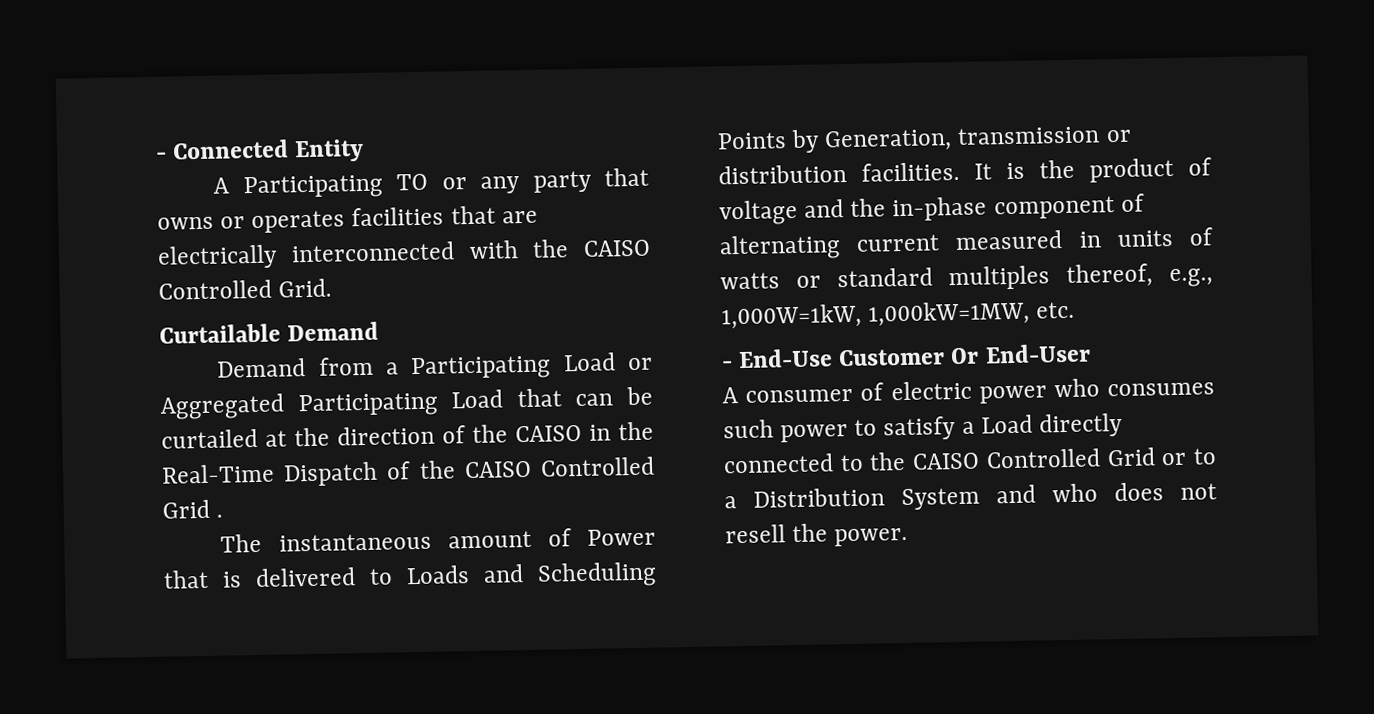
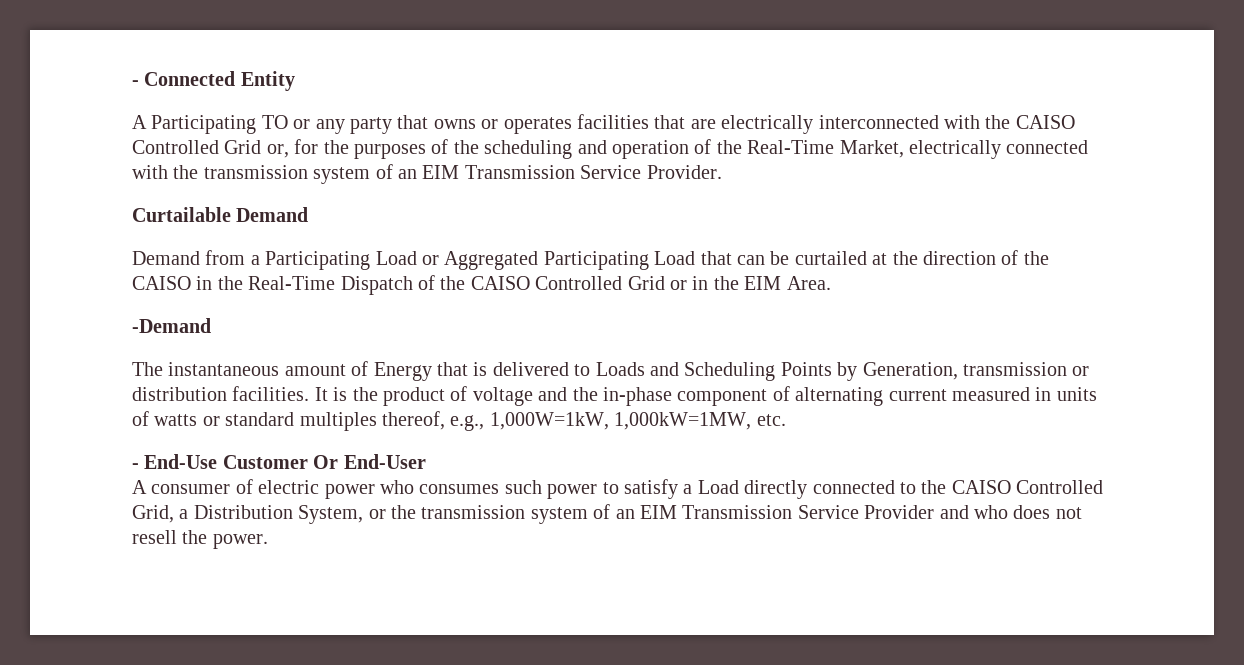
[278,278,333,298] Grid. -> [224,139,1089,159] [132,164,722,184] Grid or, for the purposes of the scheduling and operation of the Real-Time Market, electrically connected with the transmission system of an EIM Transmission Service Provider.
[216,514,224,518] . -> [669,276,831,290] [132,318,211,333] or in the EIM Area. // -Demand
[587,528,657,546] Power -> [373,362,432,381] Energy
[1106,447,1217,467] [724,487,980,511] Grid or to a Distribution System -> [132,504,935,524] Grid, a Distribution System, or the transmission system of an EIM Transmission Service Provider

